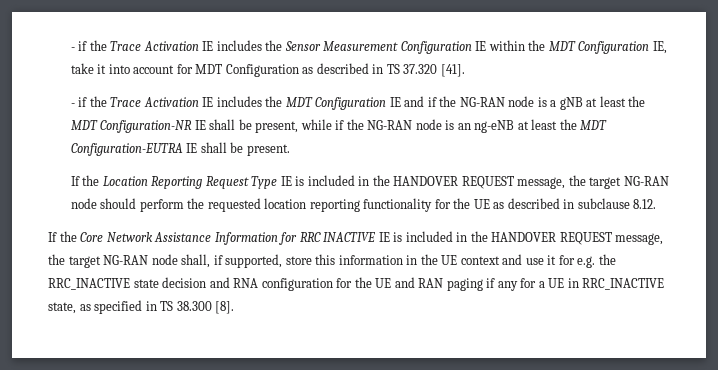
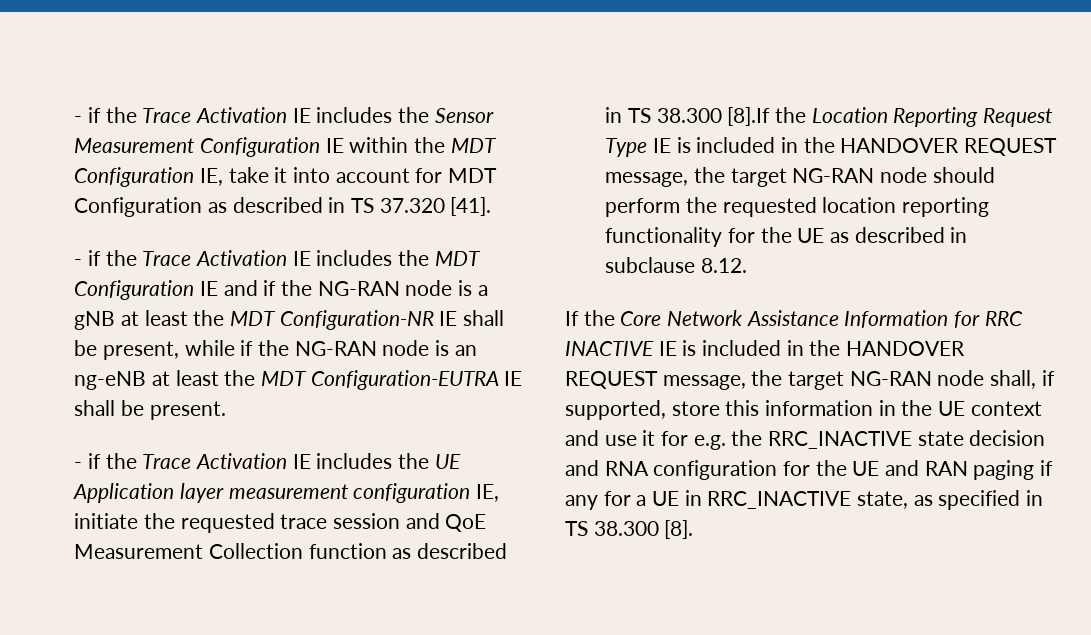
[70,176,80,186] If -> [74,453,461,469] [73,483,500,503] [74,513,487,533] [74,543,508,559] [605,107,771,126] - if the Trace Activation IE includes the UE Application layer measurement configuration IE, initiate the requested trace session and QoE Measurement Collection function as described in TS 38.300 [8].If

